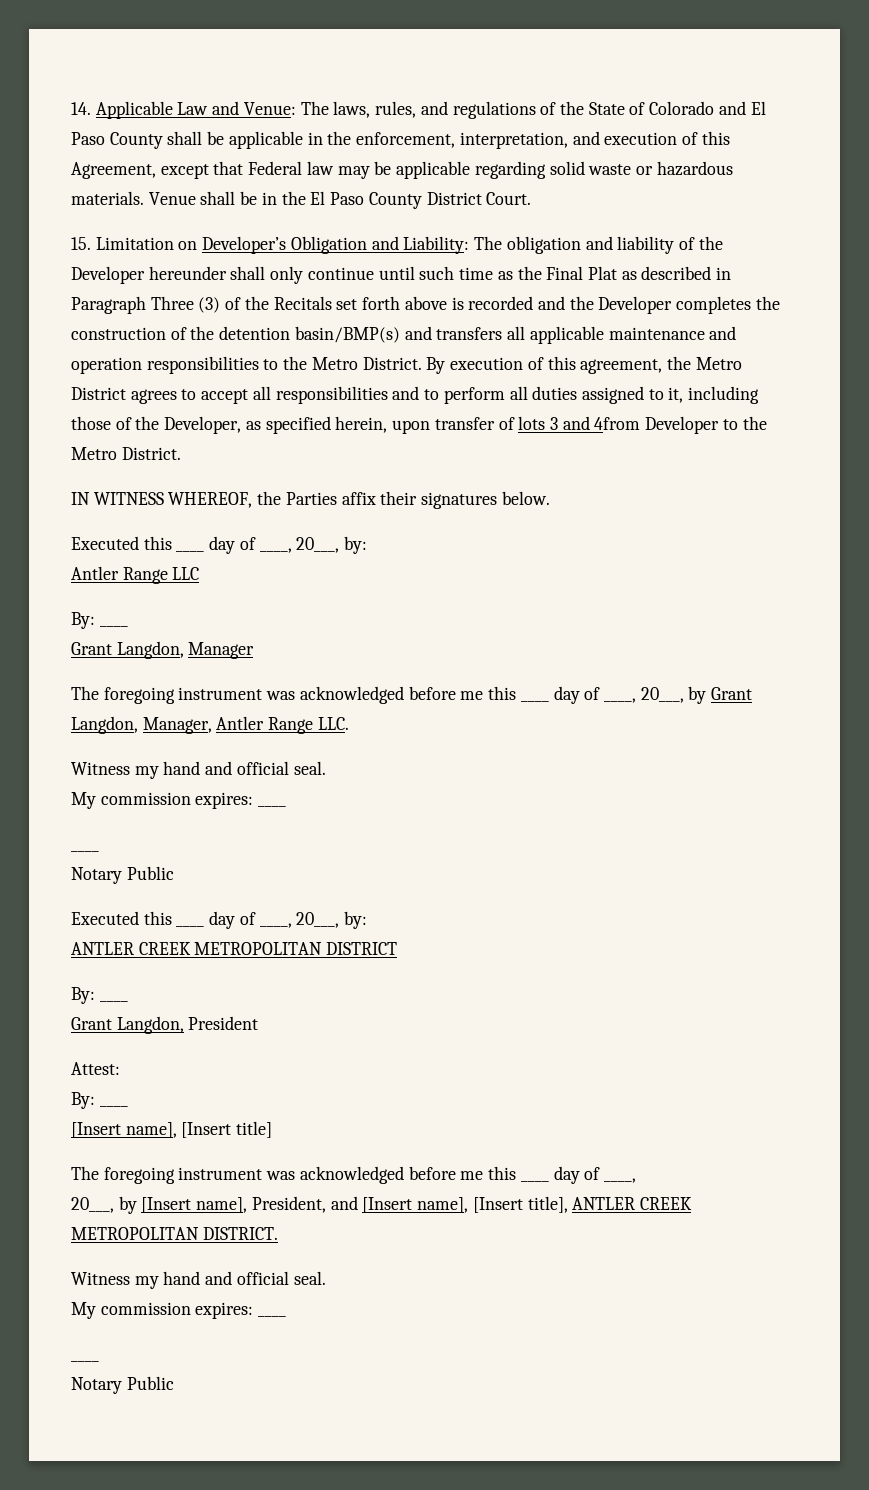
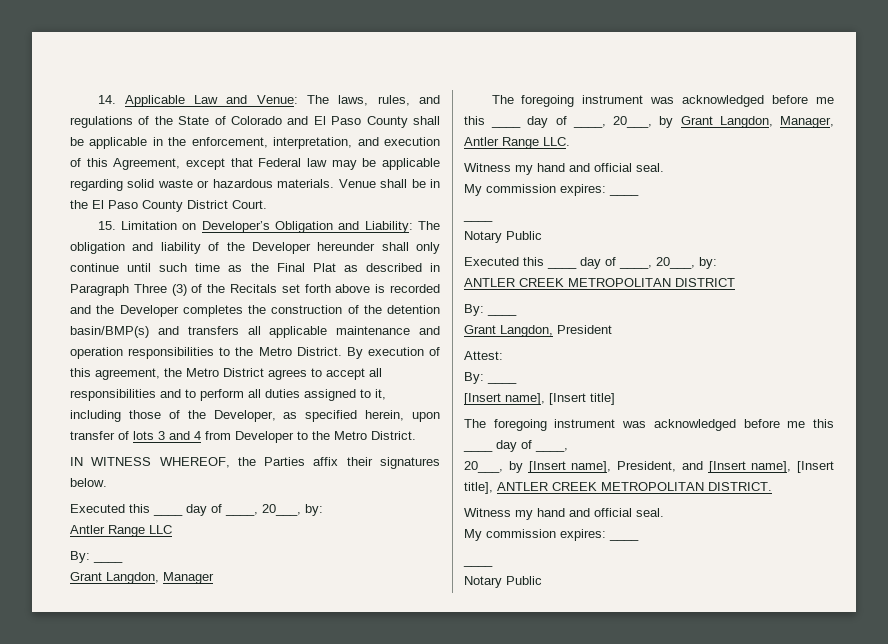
[594,417,641,430] 4from -> [194,431,231,440] 4 from

